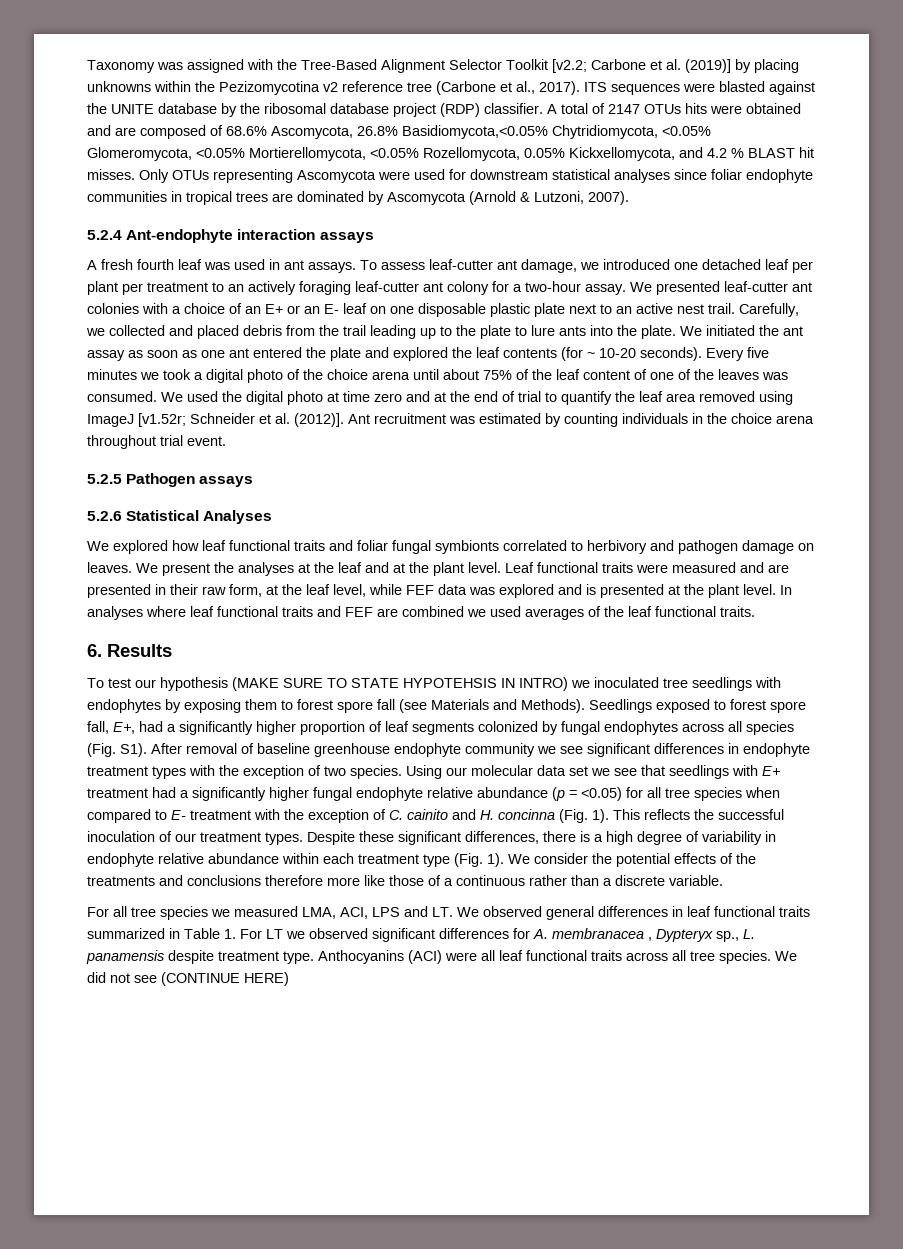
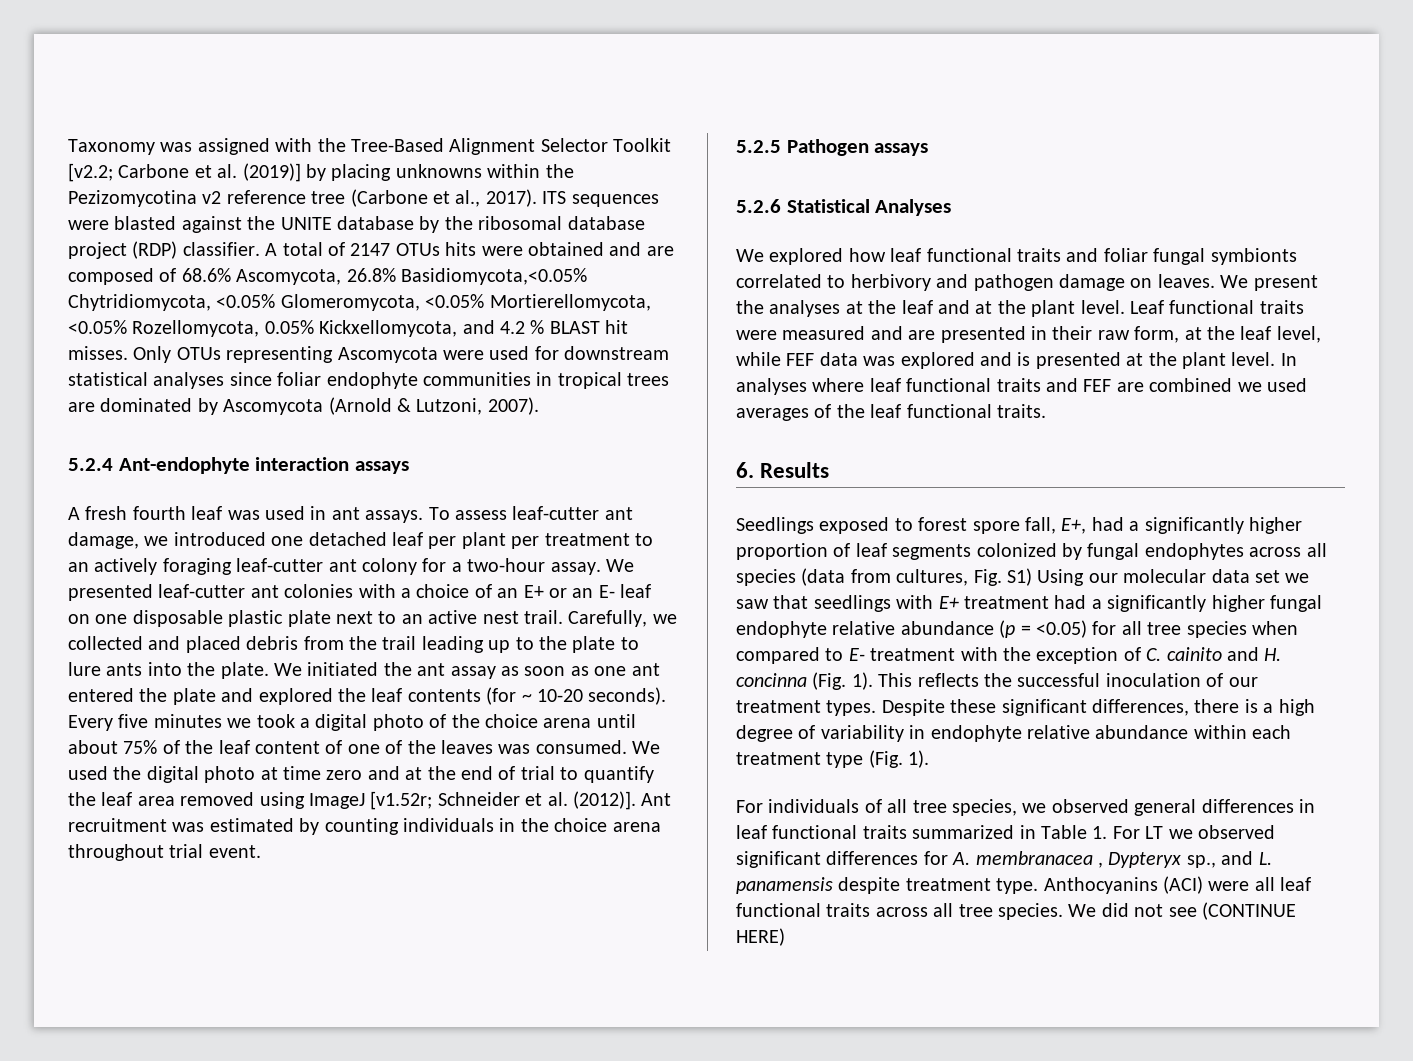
[87,677,781,691] [87,699,585,713] To test our hypothesis (MAKE SURE TO STATE HYPOTEHSIS IN INTRO) we inoculated tree seedlings with endophytes by exposing them to forest spore fall (see Materials and Methods). -> (830, 470) none
[87,743,810,757] [87,765,402,779] (Fig. S1). After removal of baseline greenhouse endophyte community we see significant differences in endophyte treatment types with the exception of two species. -> [801,568,1032,586] (data from cultures, Fig. S1)
[614,768,637,776] see -> [736,599,769,609] saw
[508,853,756,867] [87,875,723,886] [87,906,479,920] We consider the potential effects of the treatments and conclusions therefore more like those of a continuous rather than a discrete variable. // For all tree species we measured LMA, ACI, LPS and LT. We -> [736,799,1047,816] // For individuals of all tree species, we
(739, 936) none -> [1221,851,1254,865] and

